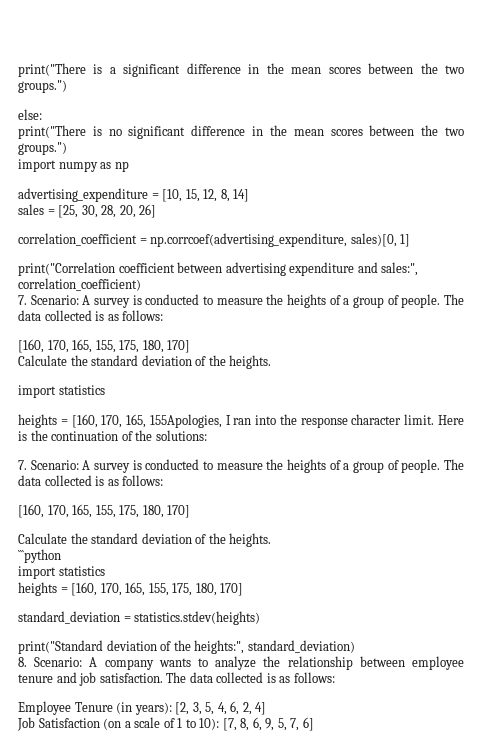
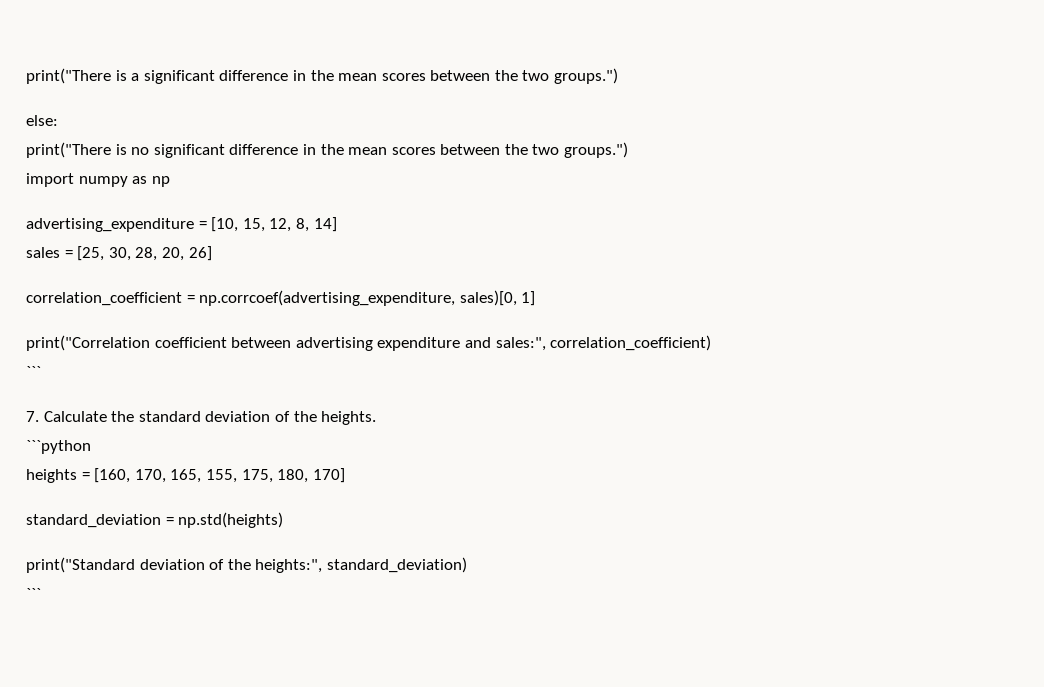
[18,294,465,308] [18,310,164,321] [18,339,191,353] [18,355,272,369] [18,385,105,398] [18,414,465,428] [18,430,207,441] [18,459,465,473] [18,475,164,486] [18,504,191,518] 7. Scenario: A survey is conducted to measure the heights of a group of people. The data collected is as follows: // [160, 170, 165, 155, 175, 180, 170] // Calculate the standard deviation of the heights. // import statistics // heights = [160, 170, 165, 155Apologies, I ran into the response character limit. Here is the continuation of the solutions: // 7. Scenario: A survey is conducted to measure the heights of a group of people. The data collected is as follows: // [160, 170, 165, 155, 175, 180, 170] // -> [26,366,41,377] [26,411,39,422] ``` // 7.
[18,566,105,579] // import statistics -> (91, 447) none
[134,611,261,625] statistics.stdev(heights) -> [178,512,284,528] np.std(heights)
[18,656,464,670] [18,672,335,686] [18,701,267,715] [17,717,314,731] 8. Scenario: A company wants to analyze the relationship between employee tenure and job satisfaction. The data collected is as follows: // Employee Tenure (in years): [2, 3, 5, 4, 6, 2, 4] // Job Satisfaction (on a scale of 1 to 10): [7, 8, 6, 9, 5, 7, 6] -> [26,588,41,599] ```

